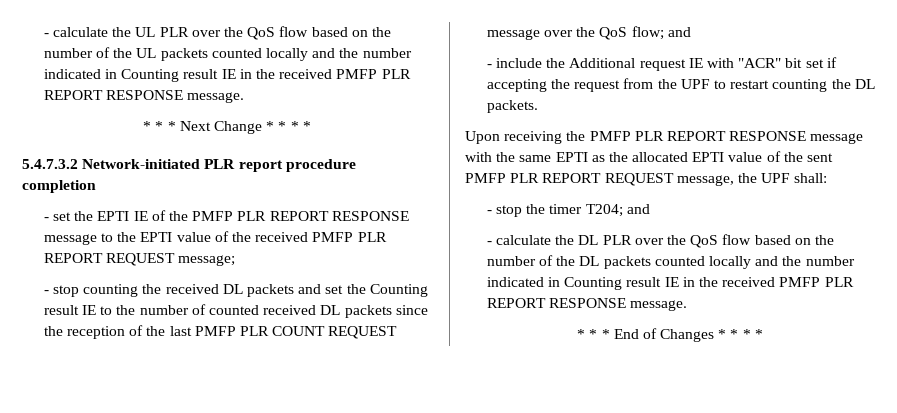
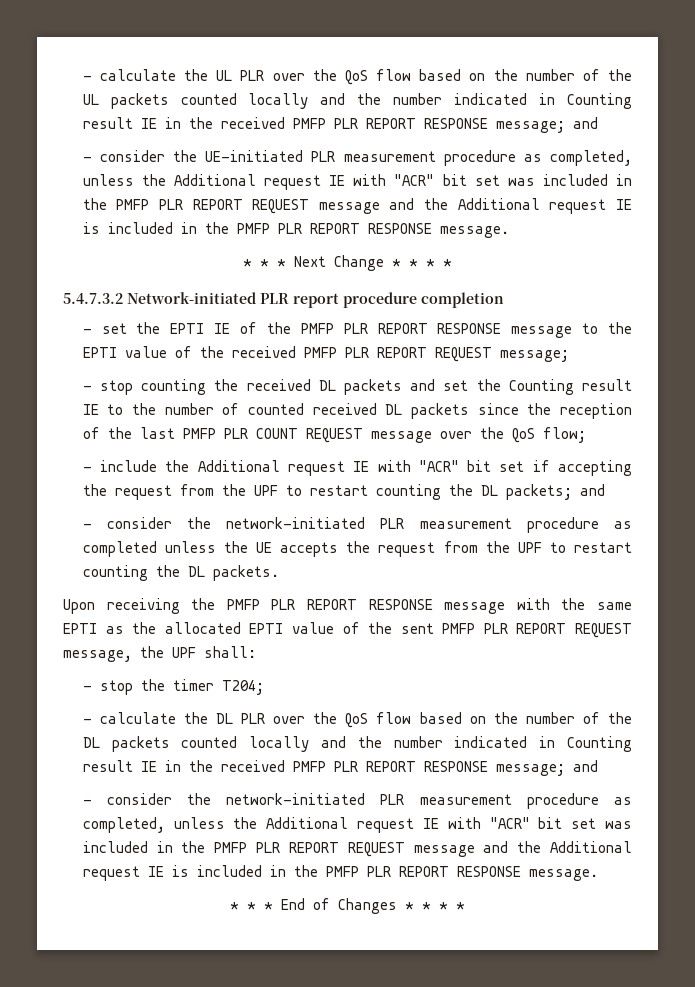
(184, 95) none -> [495,117,598,133] [82,150,632,166] [82,174,633,190] [82,198,632,214] [82,222,432,234] message; and // - consider the UE-initiated PLR measurement procedure as completed, unless the Additional request IE with "ACR" bit set was included in the PMFP PLR REPORT REQUEST message and the Additional request IE is included in the PMFP PLR REPORT RESPONSE
[667,27,691,37] and -> (586, 435) none
(875, 84) none -> [505,484,605,500] [82,517,632,533] [82,541,632,557] [82,565,205,581] packets; and // - consider the network-initiated PLR measurement procedure as completed unless the UE accepts the request from the UPF to restart counting the DL
[626,204,650,214] and -> (264, 687) none
(627, 303) none -> [495,760,598,776] [82,793,632,809] [82,817,632,833] [82,841,632,857] [82,865,521,881] message; and // - consider the network-initiated PLR measurement procedure as completed, unless the Additional request IE with "ACR" bit set was included in the PMFP PLR REPORT REQUEST message and the Additional request IE is included in the PMFP PLR REPORT RESPONSE

